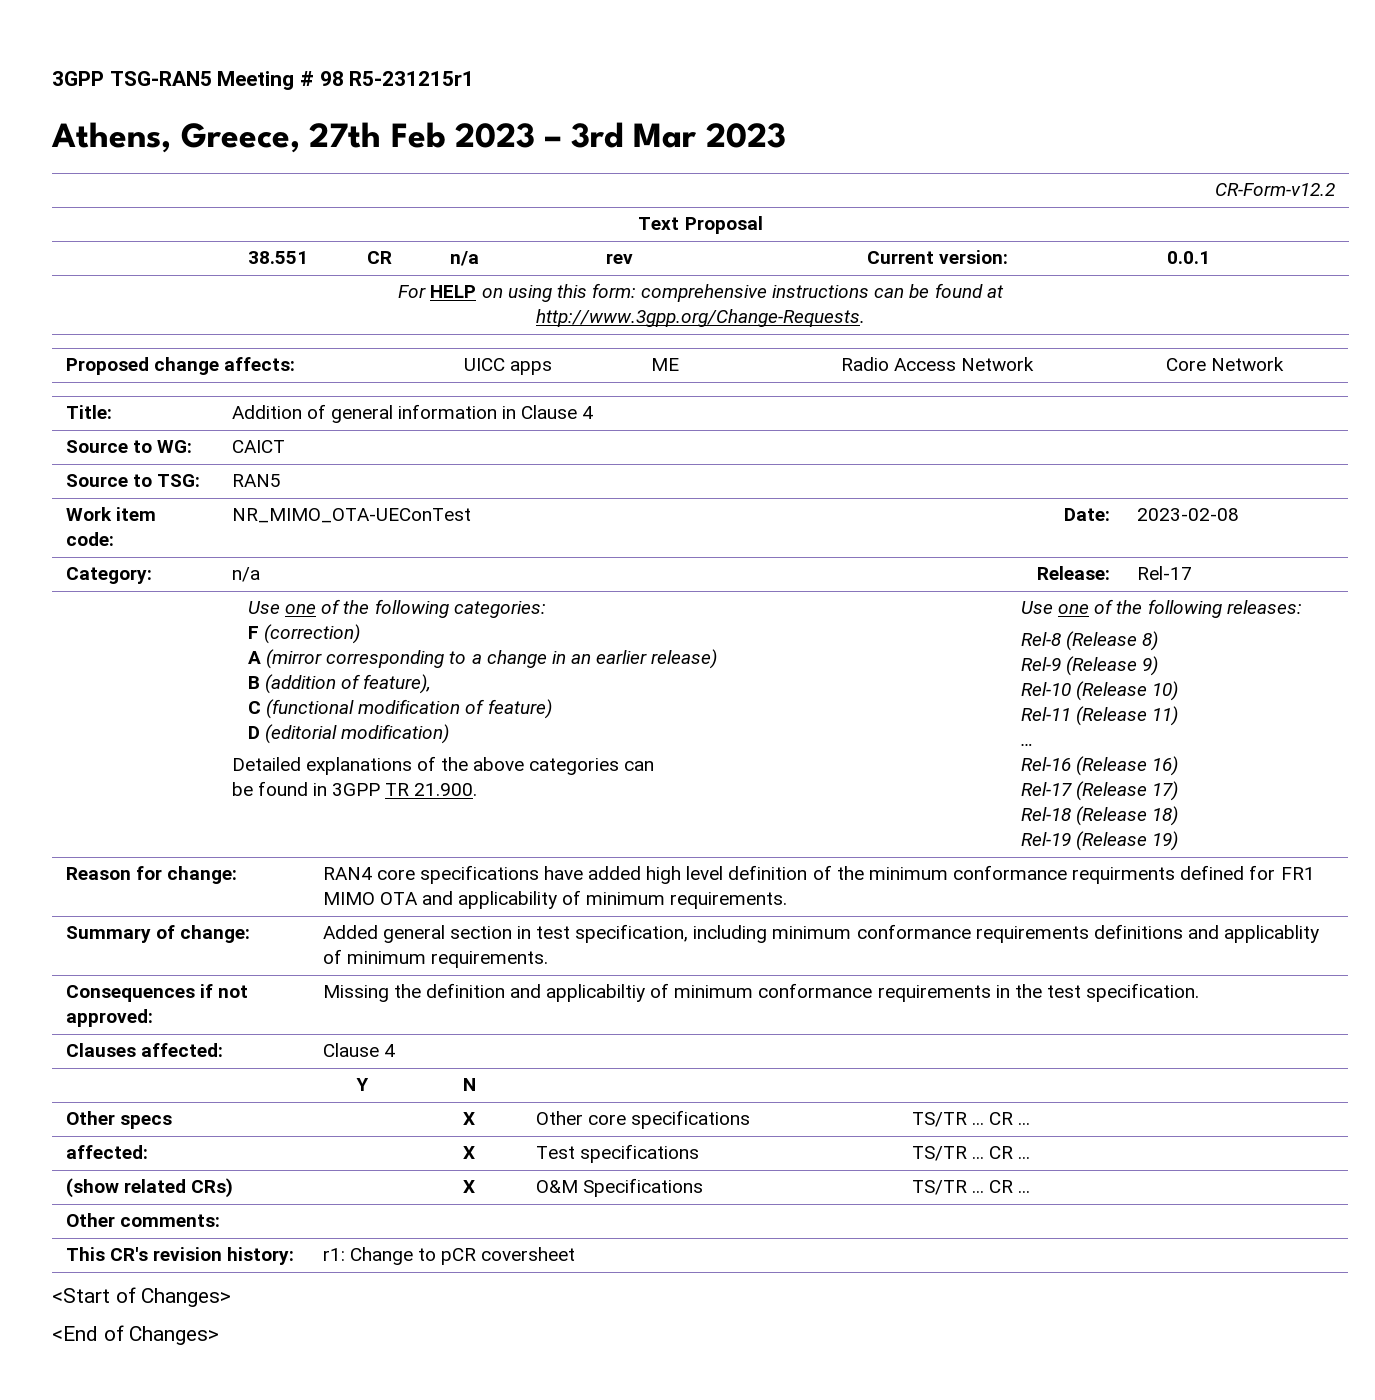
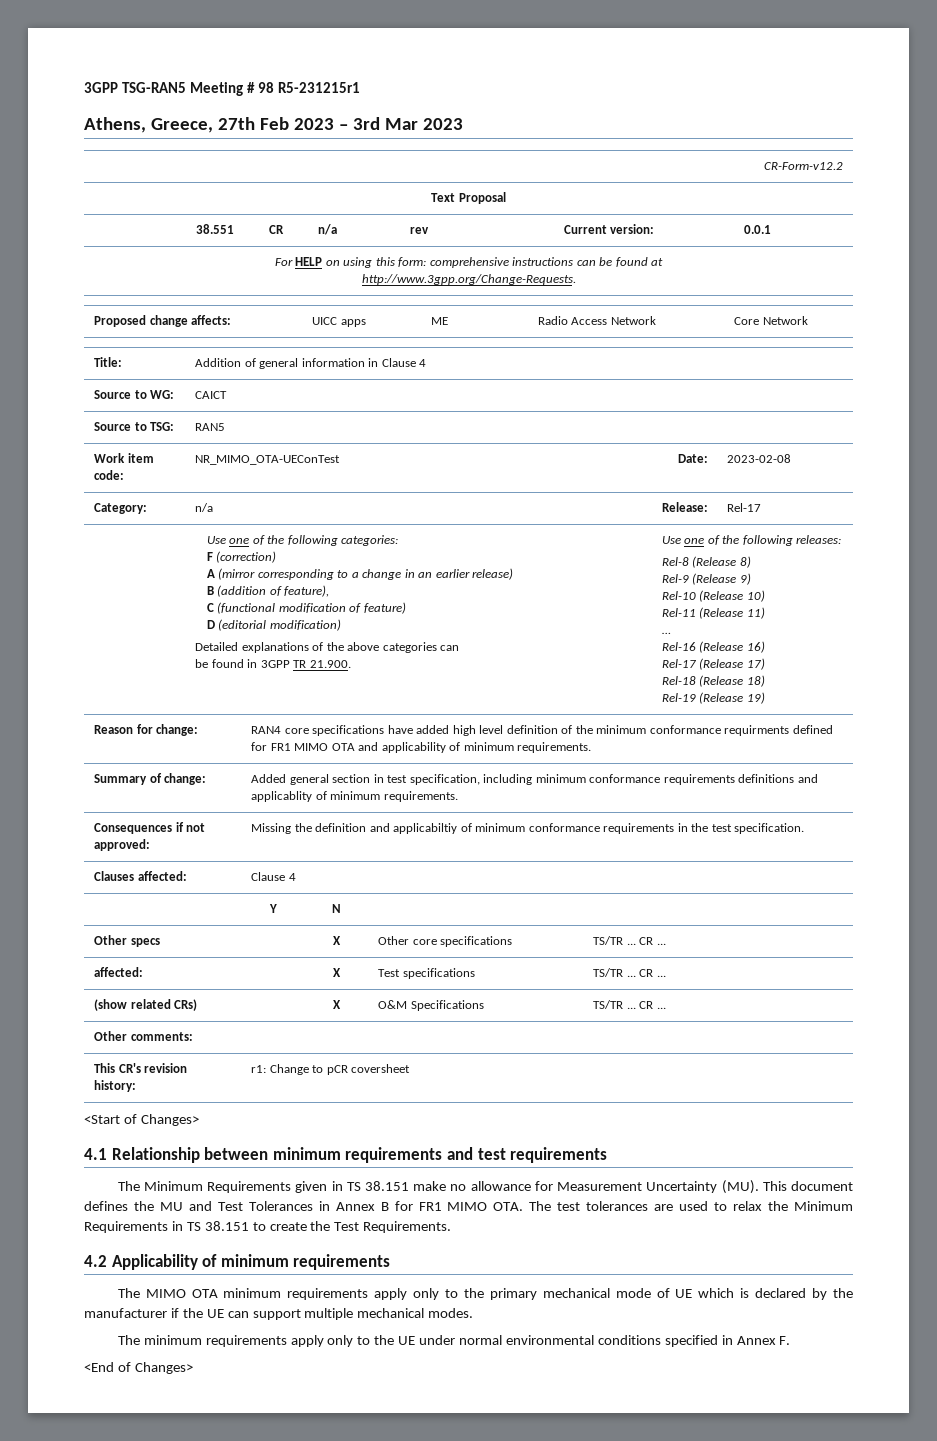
(232, 1297) none -> [84,1147,608,1163] [117,1180,853,1194] [84,1201,854,1211] [84,1221,452,1233] [84,1254,391,1270] [117,1288,853,1300] [84,1308,474,1320] [117,1335,791,1347] // 4.1 Relationship between minimum requirements and test requirements // The Minimum Requirements given in TS 38.151 make no allowance for Measurement Uncertainty (MU). This document defines the MU and Test Tolerances in Annex B for FR1 MIMO OTA. The test tolerances are used to relax the Minimum Requirements in TS 38.151 to create the Test Requirements. // 4.2 Applicability of minimum requirements // The MIMO OTA minimum requirements apply only to the primary mechanical mode of UE which is declared by the manufacturer if the UE can support multiple mechanical modes. // The minimum requirements apply only to the UE under normal environmental conditions specified in Annex F.

